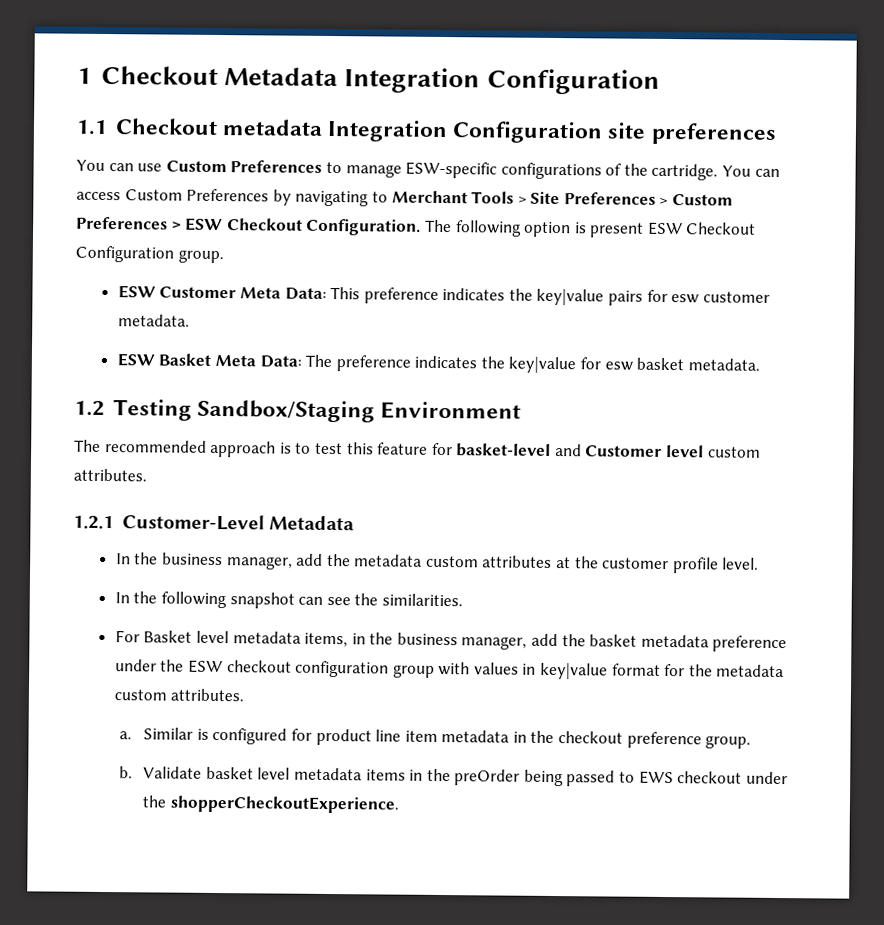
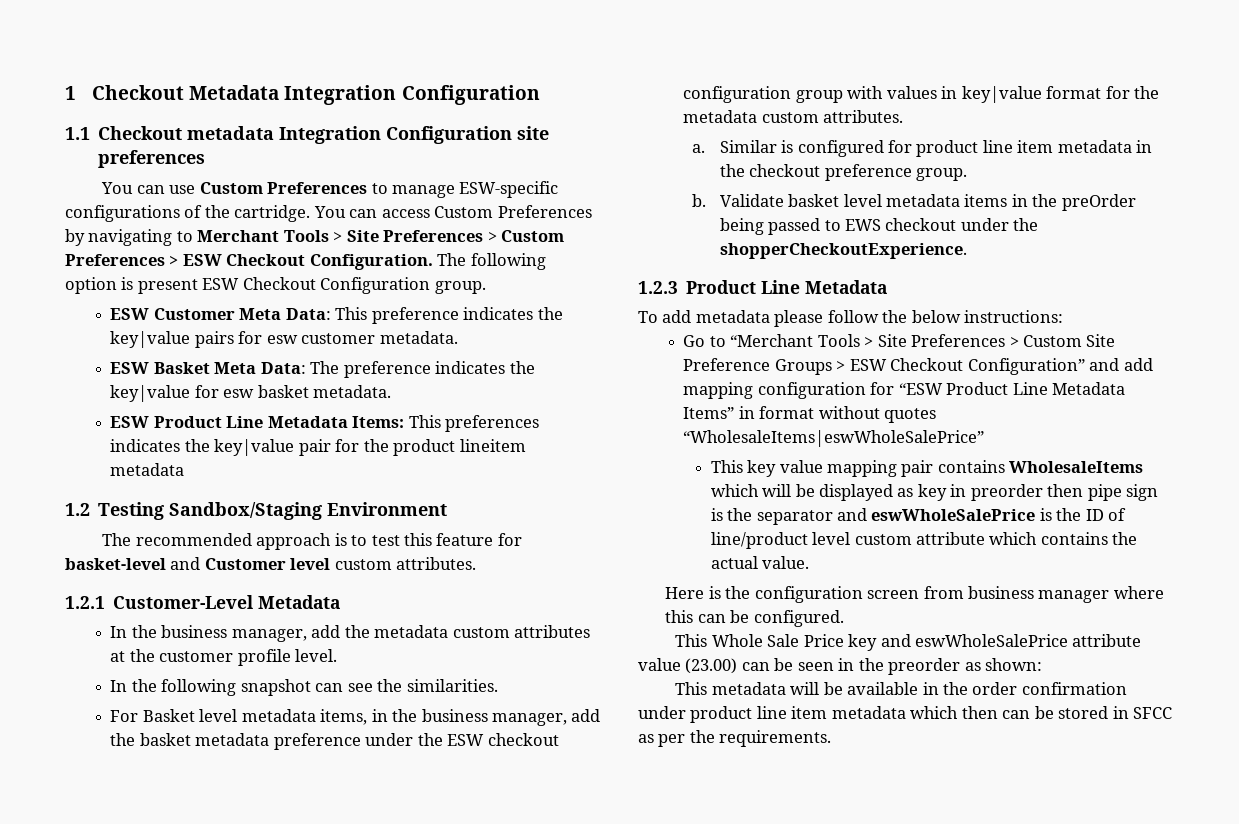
(760, 364) none -> [110,415,540,432] [110,439,526,456] [110,463,185,476] // ESW Product Line Metadata Items: This preferences indicates the key|value pair for the product lineitem metadata
(400, 804) none -> [638,280,888,294] [638,310,1064,327] [683,334,1116,347] [683,358,1153,375] [683,382,1126,399] [683,406,937,423] [683,430,985,447] [710,460,1144,477] [710,484,1159,501] [710,508,1127,525] [710,532,1138,549] [710,556,810,569] [665,586,1164,603] [665,610,844,627] [675,634,1142,651] [638,658,1043,675] [675,682,1127,695] [638,706,1173,723] [638,730,832,747] // 1.2.3 Product Line Metadata // To add metadata please follow the below instructions: // Go to “Merchant Tools > Site Preferences > Custom Site Preference Groups > ESW Checkout Configuration” and add mapping configuration for “ESW Product Line Metadata Items” in format without quotes “WholesaleItems|eswWholeSalePrice” // This key value mapping pair contains WholesaleItems which will be displayed as key in preorder then pipe sign is the separator and eswWholeSalePrice is the ID of line/product level custom attribute which contains the actual value. // Here is the configuration screen from business manager where this can be configured. // This Whole Sale Price key and eswWholeSalePrice attribute value (23.00) can be seen in the preorder as shown: // This metadata will be available in the order confirmation under product line item metadata which then can be stored in SFCC as per the requirements.

